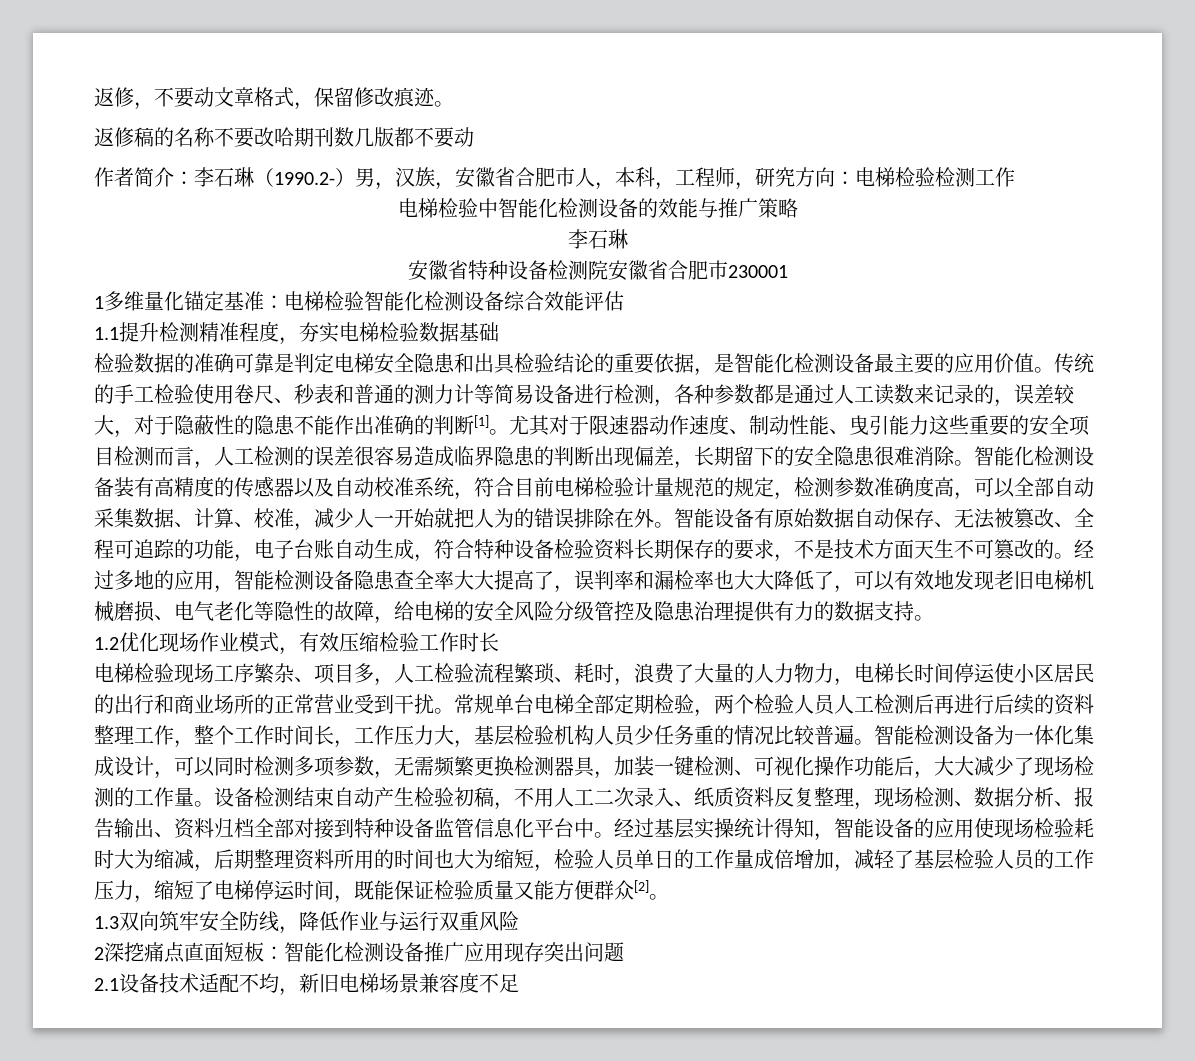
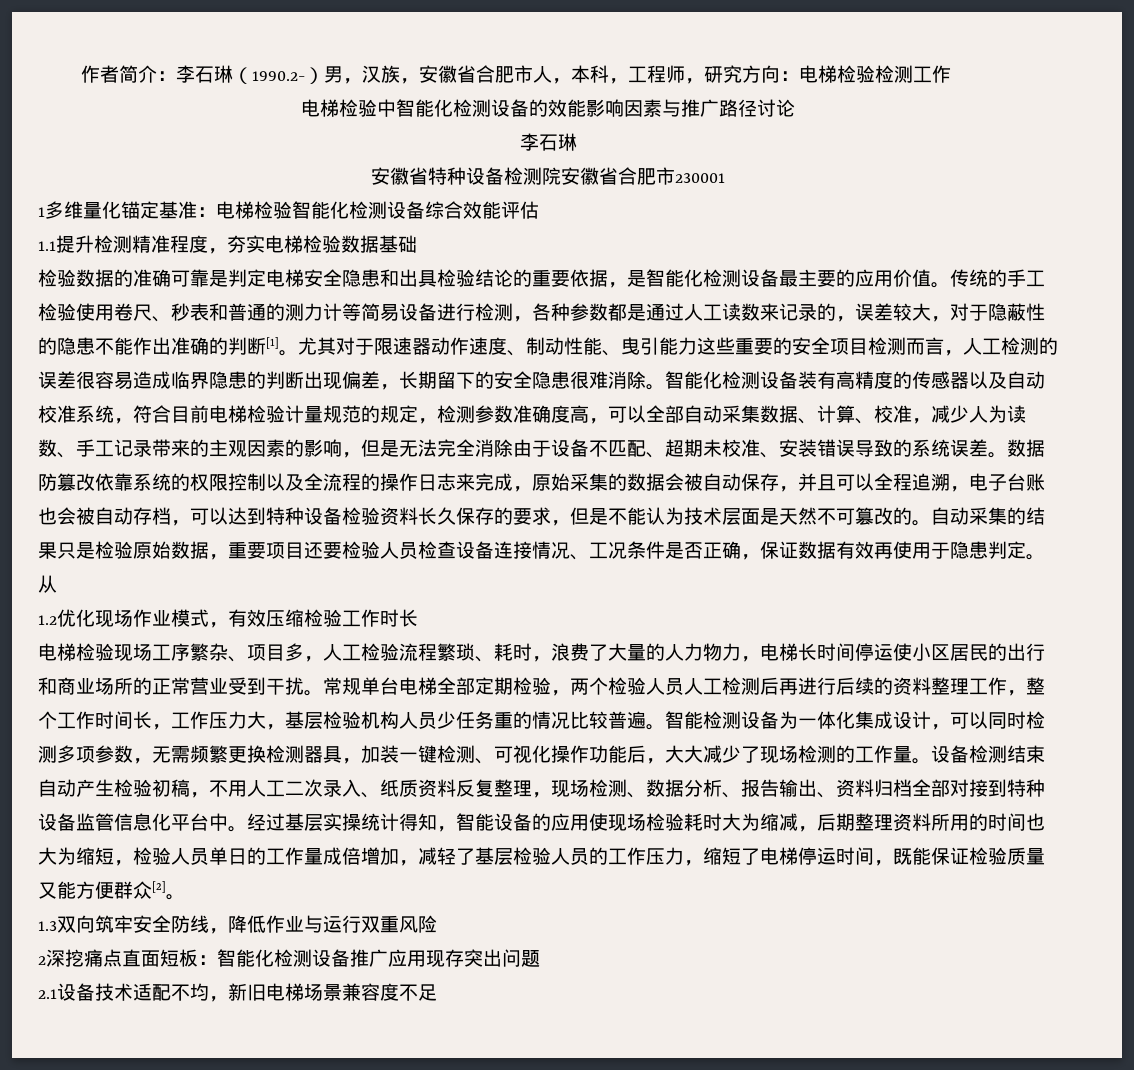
[94,87,454,110] [94,127,474,148] 返修，不要动文章格式，保留修改痕迹。 // 返修稿的名称不要改哈期刊数几版都不要动 // -> (80, 74) none
[697,198,798,218] 与推广策略 -> [586,99,795,117] 影响因素与推广路径讨论
[374,508,1094,529] [94,539,474,562] 一开始就把人为的错误排除在外。智能设备有原始数据自动保存、无法被篡改、全程可追踪的功能，电子台账自动生成，符合 -> [988,405,1026,423] [38,439,1045,458] [38,473,1045,492] [38,507,266,526] 为读数、手工记录带来的主观因素的影响，但是无法完全消除由于设备不匹配、超期未校准、安装错误导致的系统误差。数据防篡改依靠系统的权限控制以及全流程的操作日志来完成，原始采集的数据会被自动保存，并且可以全程追溯，电子台账也会被自动存档，可以达到
[654,539,674,559] 期 -> [437,507,456,525] 久
[794,539,1094,560] [94,570,1094,593] [94,601,934,624] 不是技术方面天生不可篡改的。经过多地的应用，智能检测设备隐患查全率大大提高了，误判率和漏检率也大大降低了，可以有效地发现老旧电梯机械磨损、电气老化等隐性的故障，给电梯的安全风险分级管控及隐患治理提供有力的数据支持。 -> [570,507,1045,526] [38,541,1045,560] [38,575,57,593] 但是不能认为技术层面是天然不可篡改的。自动采集的结果只是检验原始数据，重要项目还要检验人员检查设备连接情况、工况条件是否正确，保证数据有效再使用于隐患判定。从

